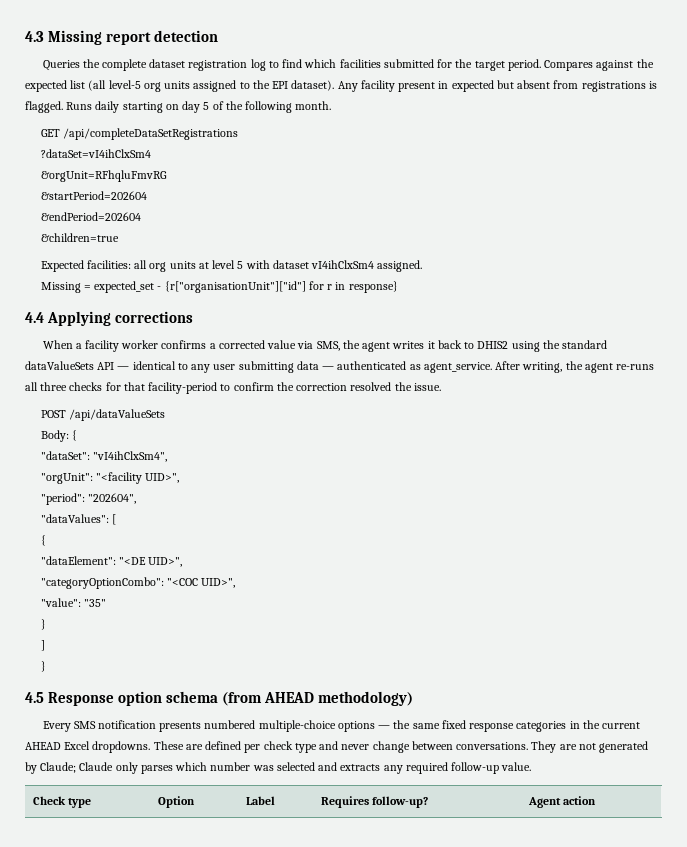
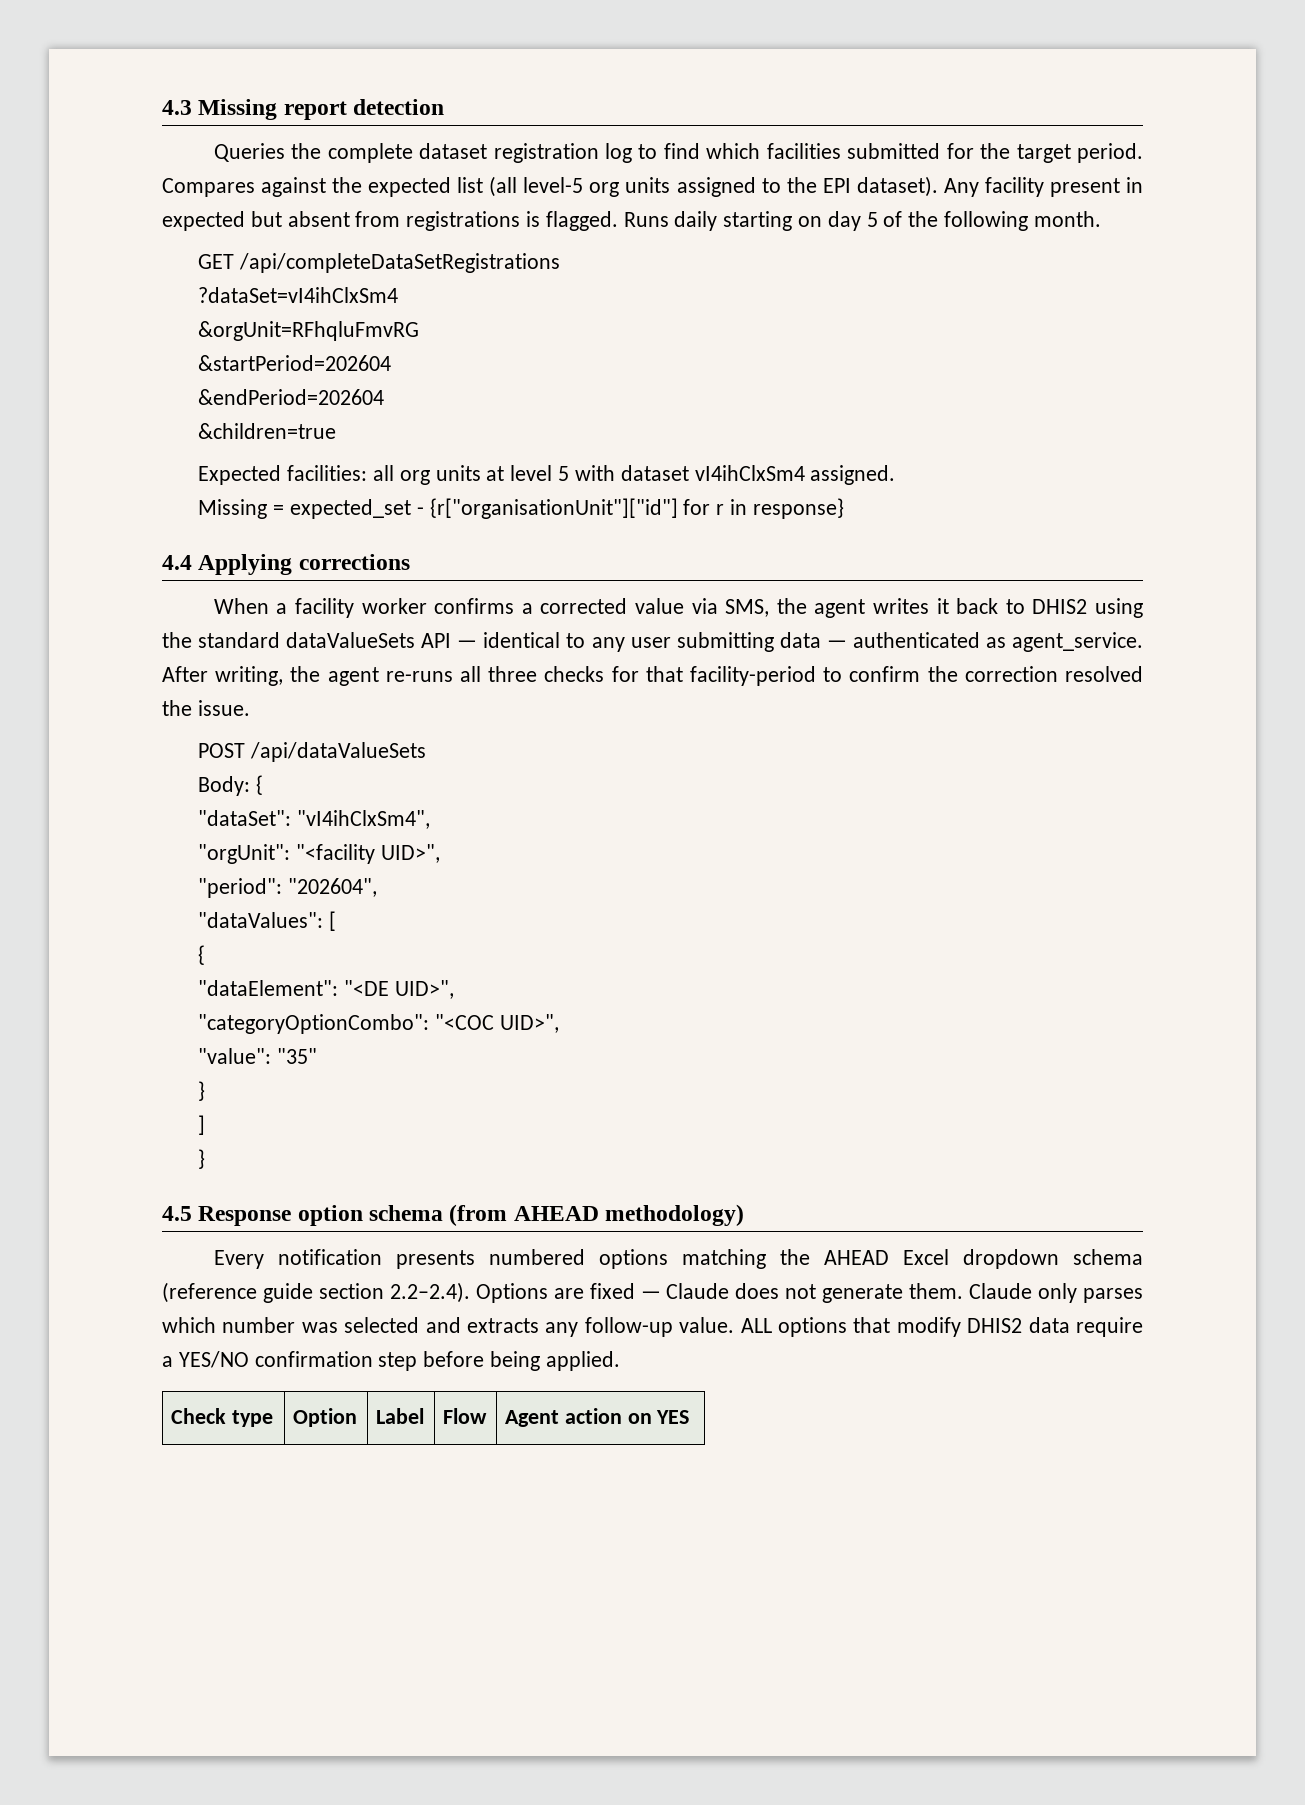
[73,721,96,729] SMS -> (264, 1259) none
[258,720,641,732] [25,741,649,753] [25,762,77,774] multiple-choice options — the same fixed response categories in the current AHEAD Excel dropdowns. These are defined per check type and never change between conversations. They are not generated by Claude; -> [598,1249,1143,1269] [162,1282,964,1303] options matching the AHEAD Excel dropdown schema (reference guide section 2.2–2.4). Options are fixed — Claude does not generate them.
[405,762,448,774] required -> (579, 1329) none
(532, 766) none -> [740,1317,1143,1337] [162,1351,620,1371] ALL options that modify DHIS2 data require a YES/NO confirmation step before being applied.
[320,796,428,808] Requires follow-up? -> [442,1408,487,1424] Flow
(596, 800) none -> [627,1410,690,1424] on YES

